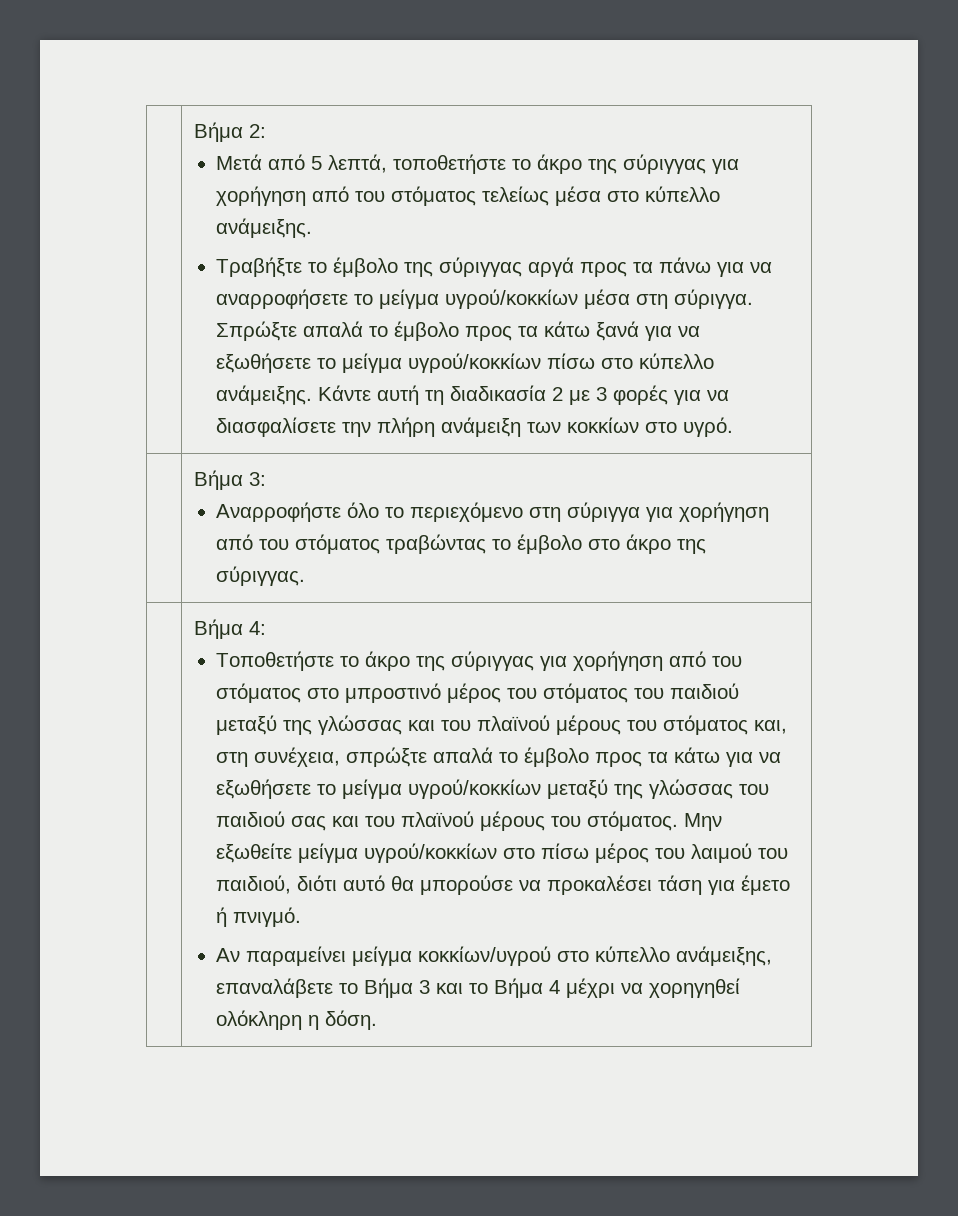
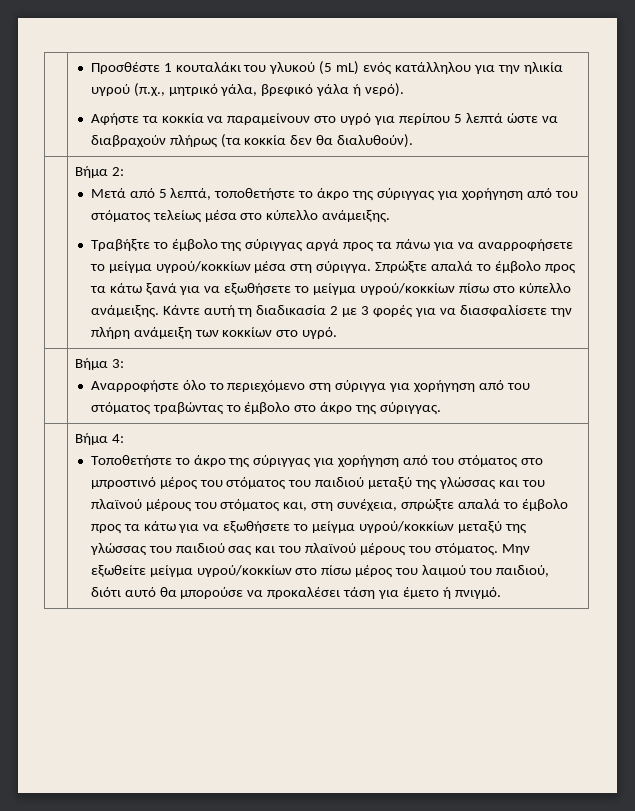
(193, 132) none -> [90,61,563,75] [90,83,405,97] [90,113,558,125] [90,134,414,148] | Προσθέστε 1 κουταλάκι του γλυκού (5 mL) ενός κατάλληλου για την ηλικία υγρού (π.χ., μητρικό γάλα, βρεφικό γάλα ή νερό). // Αφήστε τα κοκκία να παραμείνουν στο υγρό για περίπου 5 λεπτά ώστε να διαβραχούν πλήρως (τα κοκκία δεν θα διαλυθούν). //
[216,946,773,966] [216,978,741,998] [216,1010,378,1030] // Αν παραμείνει μείγμα κοκκίων/υγρού στο κύπελλο ανάμειξης, επαναλάβετε το Βήμα 3 και το Βήμα 4 μέχρι να χορηγηθεί ολόκληρη η δόση. -> (501, 593) none

